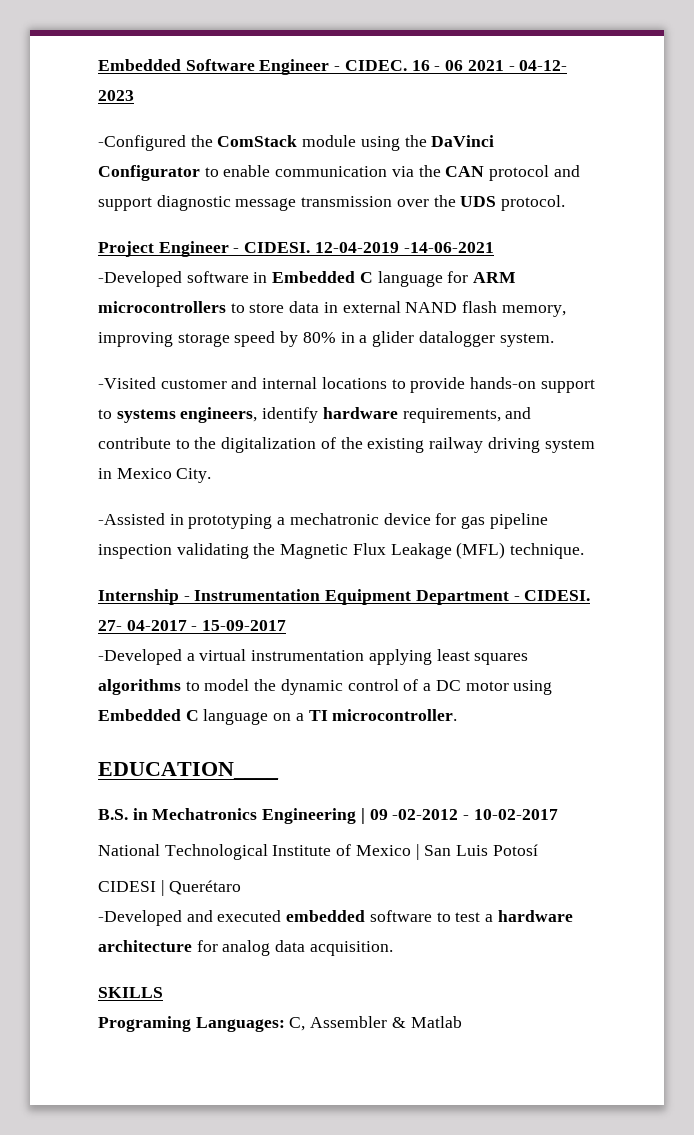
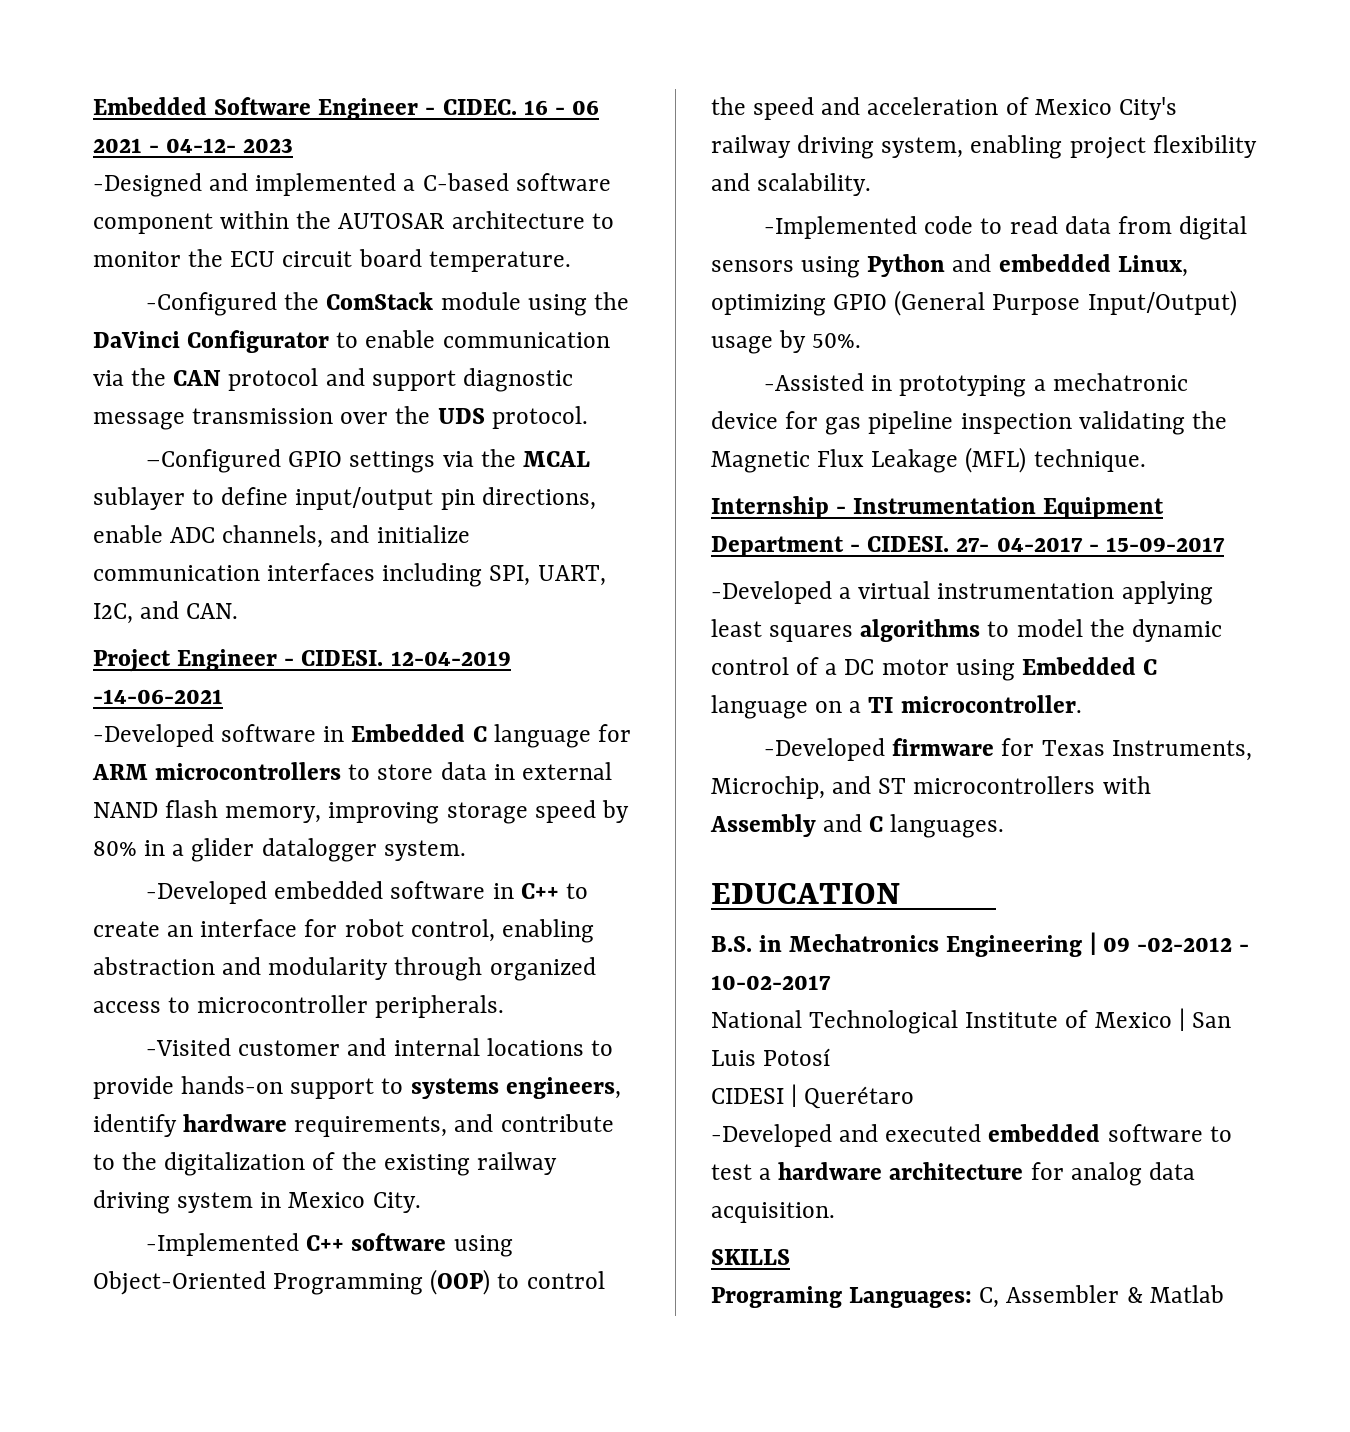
(134, 95) none -> [93,173,611,197] [93,211,614,234] [93,249,571,272] // -Designed and implemented a C-based software component within the AUTOSAR architecture to monitor the ECU circuit board temperature.
(566, 203) none -> [146,449,590,473] [93,487,596,510] [93,525,470,548] [93,563,606,587] [93,601,239,624] // –Configured GPIO settings via the MCAL sublayer to define input/output pin directions, enable ADC channels, and initialize communication interfaces including SPI, UART, I2C, and CAN.
(554, 340) none -> [146,881,588,904] [93,919,594,943] [93,957,596,981] [93,995,505,1018] // -Developed embedded software in C++ to create an interface for robot control, enabling abstraction and modularity through organized access to microcontroller peripherals.
(212, 475) none -> [146,1233,513,1257] [93,1269,605,1295] [711,97,1177,120] [711,135,1257,159] [711,173,872,196] [764,216,1248,240] [711,254,1188,278] [711,290,1237,316] [711,330,862,354] // -Implemented C++ software using Object-Oriented Programming (OOP) to control the speed and acceleration of Mexico City's railway driving system, enabling project flexibility and scalability. // -Implemented code to read data from digital sensors using Python and embedded Linux, optimizing GPIO (General Purpose Input/Output) usage by 50%.
(458, 715) none -> [764,738,1252,761] [711,776,1151,799] [710,814,1005,838] // -Developed firmware for Texas Instruments, Microchip, and ST microcontrollers with Assembly and C languages.

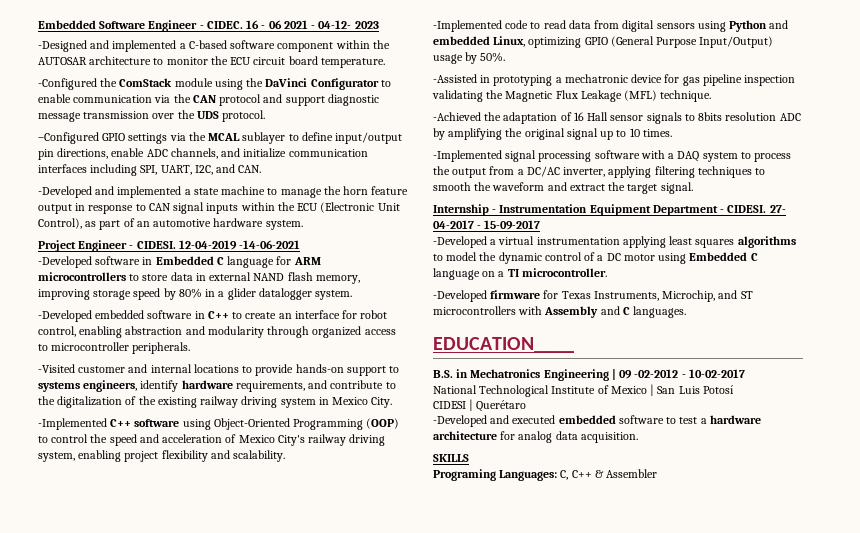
(239, 611) none -> [38,186,409,198] [38,202,400,214] [38,218,303,230] // -Developed and implemented a state machine to manage the horn feature output in response to CAN signal inputs within the ECU (Electronic Unit Control), as part of an automotive hardware system.
(1146, 460) none -> [433,112,801,124] [433,128,672,140] [433,150,792,162] [433,166,766,178] [433,182,693,194] // -Achieved the adaptation of 16 Hall sensor signals to 8bits resolution ADC by amplifying the original signal up to 10 times. // -Implemented signal processing software with a DAQ system to process the output from a DC/AC inverter, applying filtering techniques to smooth the waveform and extract the target signal.
[1006,1285,1224,1303] Assembler & Matlab -> [571,469,658,478] C++ & Assembler

